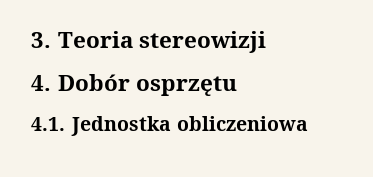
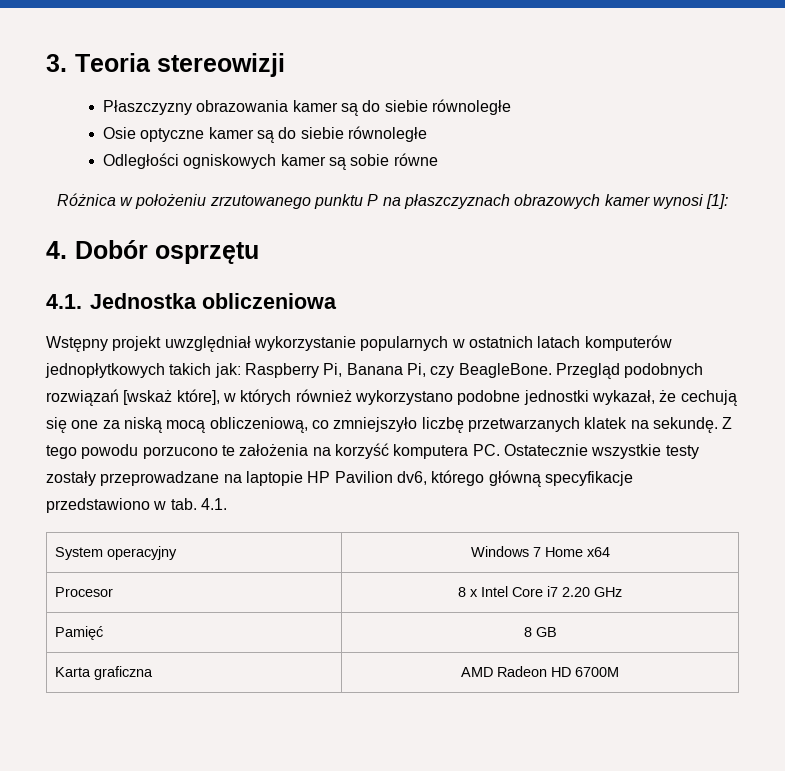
(267, 42) none -> [102,99,511,116] [102,126,427,143] [102,153,438,170] [56,193,729,209] // Płaszczyzny obrazowania kamer są do siebie równoległe // Osie optyczne kamer są do siebie równoległe // Odległości ogniskowych kamer są sobie równe // Różnica w położeniu zrzutowanego punktu P na płaszczyznach obrazowych kamer wynosi [1]:
(308, 123) none -> [46,335,672,352] [45,363,704,379] [46,389,737,406] [46,417,733,433] [46,443,699,459] [46,470,633,487] [46,498,227,513] [55,546,178,560] [470,546,610,557] [55,587,114,597] [458,586,622,597] [55,626,104,640] [523,627,557,637] [55,666,154,680] [461,666,619,677] // Wstępny projekt uwzględniał wykorzystanie popularnych w ostatnich latach komputerów jednopłytkowych takich jak: Raspberry Pi, Banana Pi, czy BeagleBone. Przegląd podobnych rozwiązań [wskaż które], w których również wykorzystano podobne jednostki wykazał, że cechują się one za niską mocą obliczeniową, co zmniejszyło liczbę przetwarzanych klatek na sekundę. Z tego powodu porzucono te założenia na korzyść komputera PC. Ostatecznie wszystkie testy zostały przeprowadzane na laptopie HP Pavilion dv6, którego główną specyfikacje przedstawiono w tab. 4.1. // System operacyjny | Windows 7 Home x64 // Procesor | 8 x Intel Core i7 2.20 GHz // Pamięć | 8 GB // Karta graficzna | AMD Radeon HD 6700M

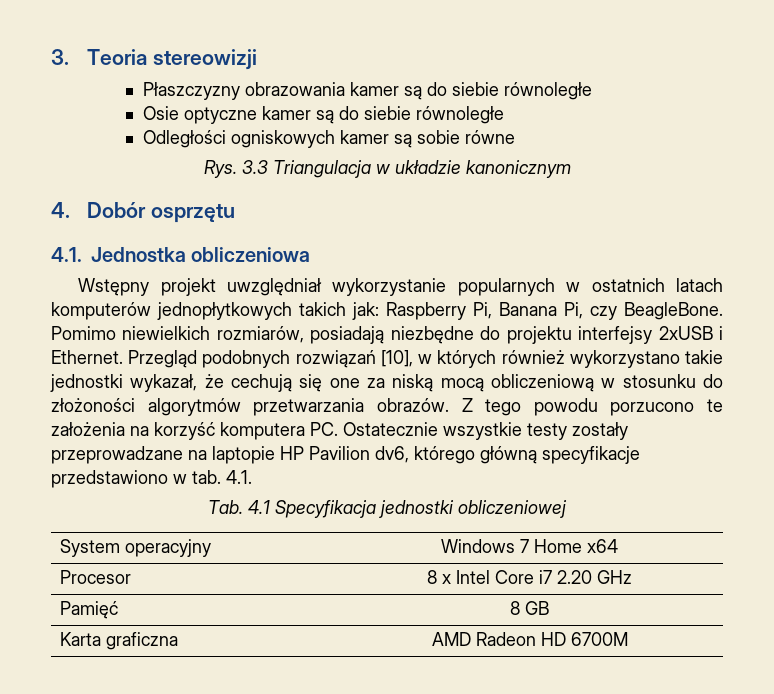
[56,193,729,209] Różnica w położeniu zrzutowanego punktu P na płaszczyznach obrazowych kamer wynosi [1]: -> [203,160,571,178] Rys. 3.3 Triangulacja w układzie kanonicznym
(552, 370) none -> [51,326,724,344] [51,350,123,364] Pomimo niewielkich rozmiarów, posiadają niezbędne do projektu interfejsy 2xUSB i Ethernet.
[123,389,220,405] [wskaż które], -> [380,350,413,367] [10],
[457,390,521,405] podobne -> [685,350,723,364] takie
[209,417,718,433] obliczeniową, co zmniejszyło liczbę przetwarzanych klatek na sekundę. -> [490,374,724,392] [51,398,449,416] obliczeniową w stosunku do złożoności algorytmów przetwarzania obrazów.
(227, 504) none -> [208,500,567,518] // Tab. 4.1 Specyfikacja jednostki obliczeniowej

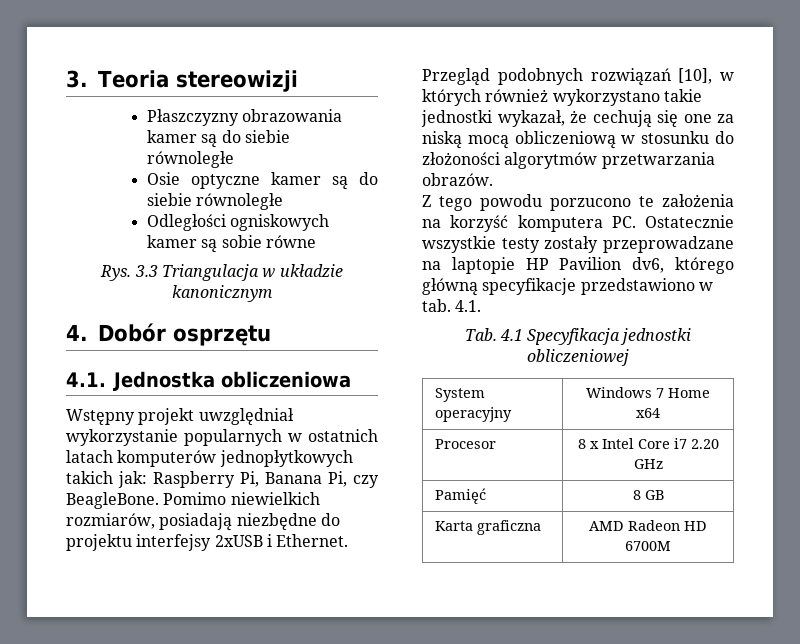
(449, 405) none -> (493, 179) //

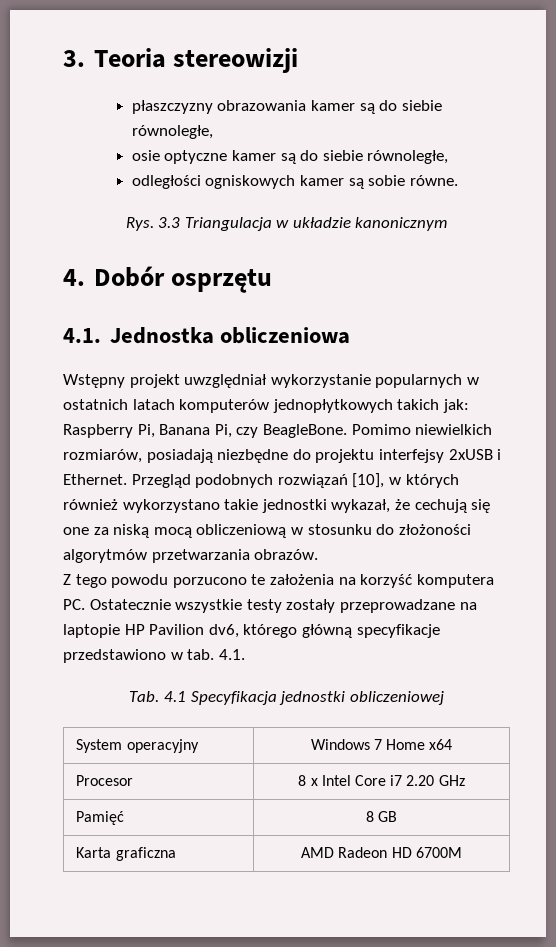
[146,109,239,126] Płaszczyzny -> [131,100,213,114] płaszczyzny
[146,151,234,168] [146,172,180,185] równoległe // Osie -> [131,125,213,139] [131,150,160,161] równoległe, // osie
[196,193,284,210] [146,214,226,231] równoległe // Odległości -> [367,150,449,164] [131,175,201,189] równoległe, // odległości
[265,235,316,248] równe -> [409,175,458,186] równe.

